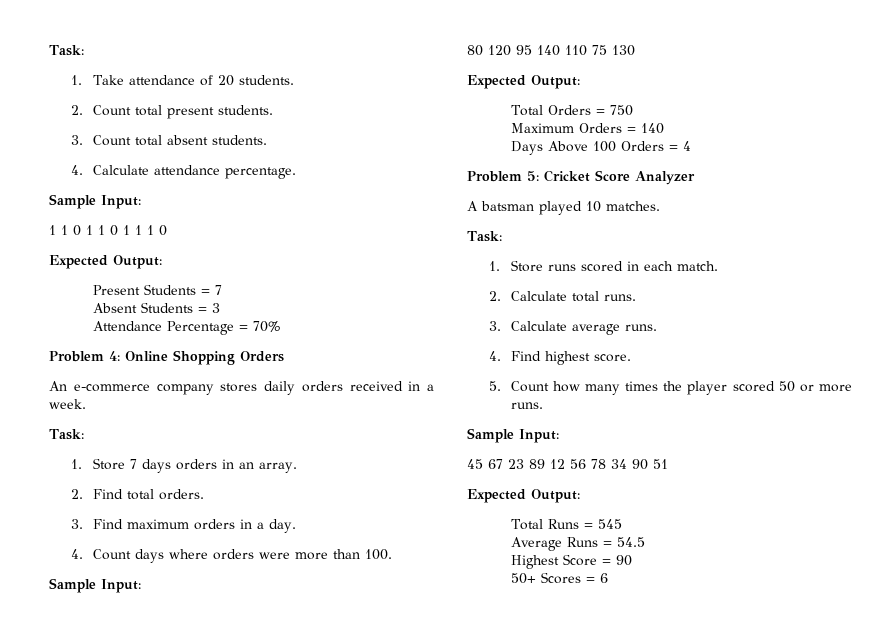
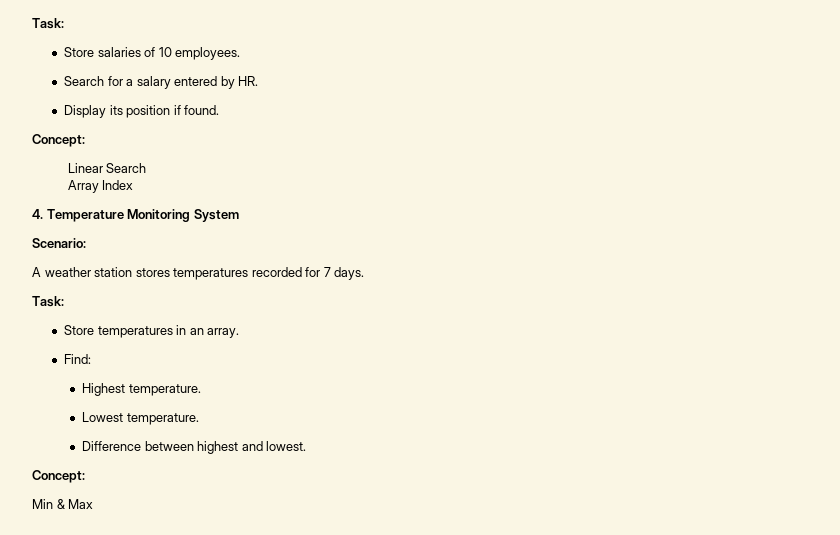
[49,45,84,56] [70,75,294,86] [70,105,273,119] [70,135,267,146] [70,165,296,179] [49,194,141,209] [49,225,167,236] [49,255,162,269] [92,284,222,295] [92,302,220,313] [92,321,281,335] [49,350,284,365] [49,381,434,395] [49,399,86,409] [49,429,84,440] [70,458,297,473] [70,489,204,500] [70,519,296,533] [70,549,392,563] [49,578,141,593] [467,45,635,56] [467,75,580,89] [510,105,633,116] [510,123,664,134] [510,141,691,155] [467,170,695,185] [467,201,660,215] [467,231,502,242] [488,260,718,272] [488,291,636,302] [488,321,657,335] [488,351,631,365] [488,381,852,395] [510,402,543,409] [467,428,559,443] [467,459,668,470] [467,489,580,503] [510,519,622,530] [510,537,645,551] [510,554,632,569] [510,572,608,584] Task: // 1. Take attendance of 20 students. // 2. Count total present students. // 3. Count total absent students. // 4. Calculate attendance percentage. // Sample Input: // 1 1 0 1 1 0 1 1 1 0 // Expected Output: // Present Students = 7 // Absent Students = 3 // Attendance Percentage = 70% // Problem 4: Online Shopping Orders // An e-commerce company stores daily orders received in a week. // Task: // 1. Store 7 days orders in an array. // 2. Find total orders. // 3. Find maximum orders in a day. // 4. Count days where orders were more than 100. // Sample Input: // 80 120 95 140 110 75 130 // Expected Output: // Total Orders = 750 // Maximum Orders = 140 // Days Above 100 Orders = 4 // Problem 5: Cricket Score Analyzer // A batsman played 10 matches. // Task: // 1. Store runs scored in each match. // 2. Calculate total runs. // 3. Calculate average runs. // 4. Find highest score. // 5. Count how many times the player scored 50 or more runs. // Sample Input: // 45 67 23 89 12 56 78 34 90 51 // Expected Output: // Total Runs = 545 // Average Runs = 54.5 // Highest Score = 90 // 50+ Scores = 6 -> [32,18,64,29] [64,47,241,60] [64,76,259,89] [64,105,220,118] [32,134,85,147] [67,163,147,173] [67,180,134,193] [32,209,239,222] [32,238,86,248] [32,267,365,280] [32,296,64,307] [64,325,240,338] [64,354,92,364] [82,383,201,396] [82,412,199,425] [82,441,307,454] [32,470,85,483] [32,499,94,509] Task: // Store salaries of 10 employees. // Search for a salary entered by HR. // Display its position if found. // Concept: // Linear Search // Array Index // 4. Temperature Monitoring System // Scenario: // A weather station stores temperatures recorded for 7 days. // Task: // Store temperatures in an array. // Find: // Highest temperature. // Lowest temperature. // Difference between highest and lowest. // Concept: // Min & Max

